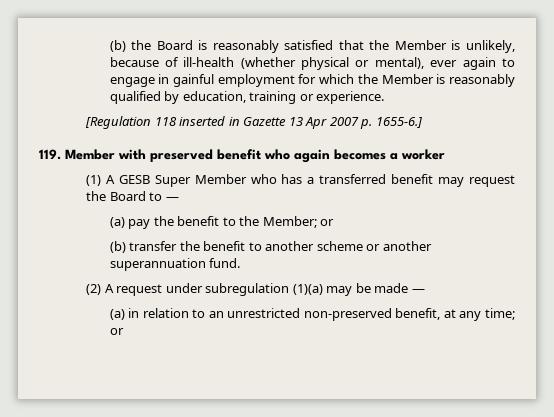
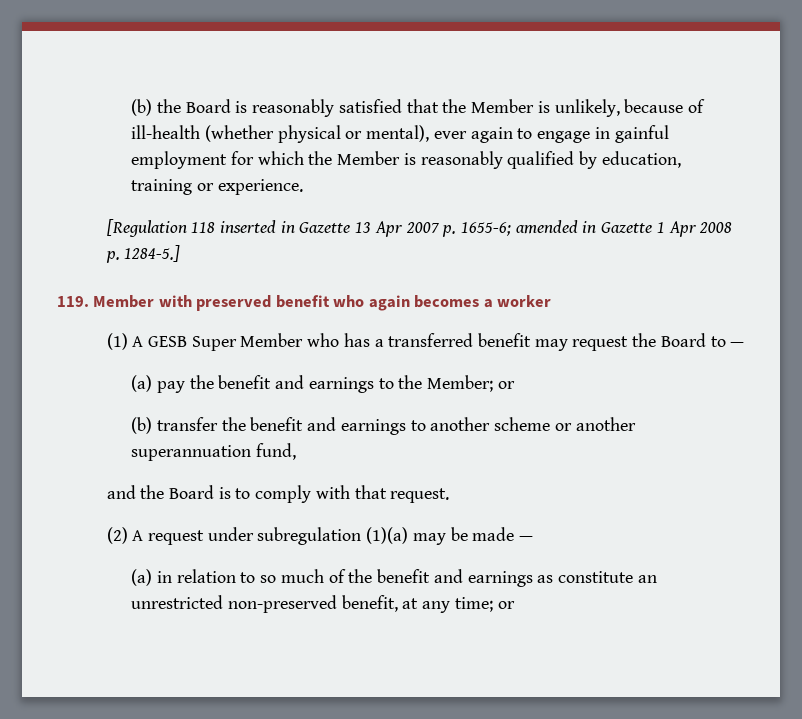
[375,117,422,128] 1655-6.] -> [461,220,733,237] [105,245,181,263] 1655-6; amended in Gazette 1 Apr 2008 p. 1284-5.]
(220, 221) none -> [275,375,374,393] and earnings
(246, 246) none -> [307,417,406,435] and earnings
[209,258,241,268] fund. -> [255,443,296,460] [106,485,450,503] fund, // and the Board is to comply with that request.
(206, 313) none -> [260,569,633,587] so much of the benefit and earnings as constitute

